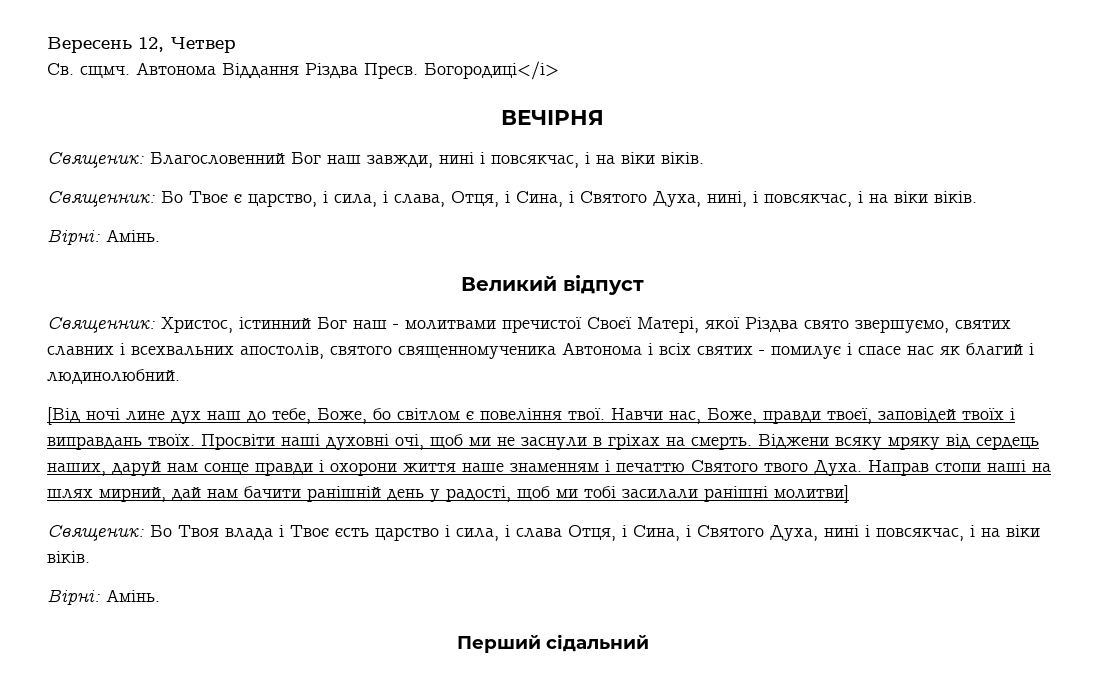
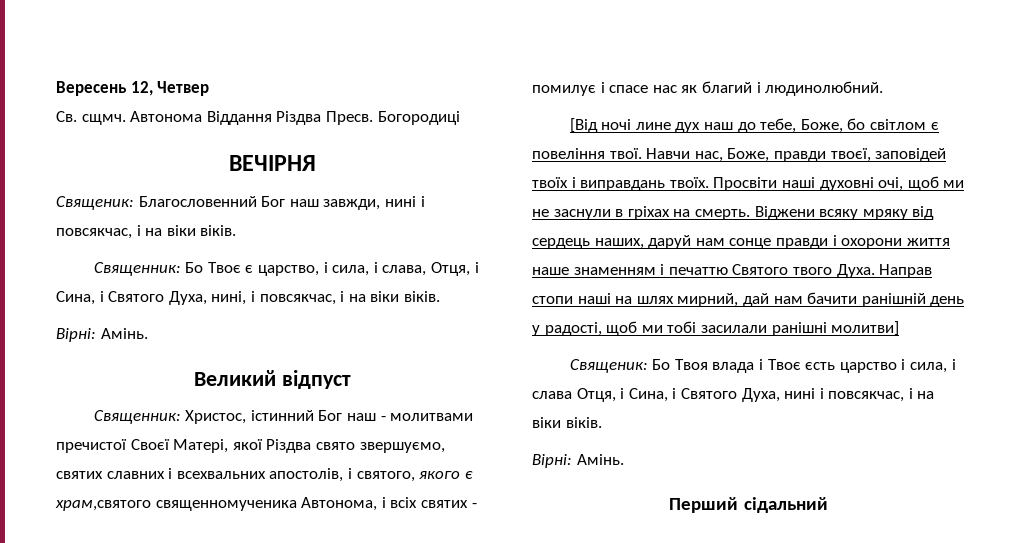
[424,61,559,80] Богородиці</i> -> [377,111,460,125] Богородиці
[330,342,642,359] святого священномученика Автонома -> [347,468,473,482] [55,497,378,511] і святого, якого є храм,святого священномученика Автонома,

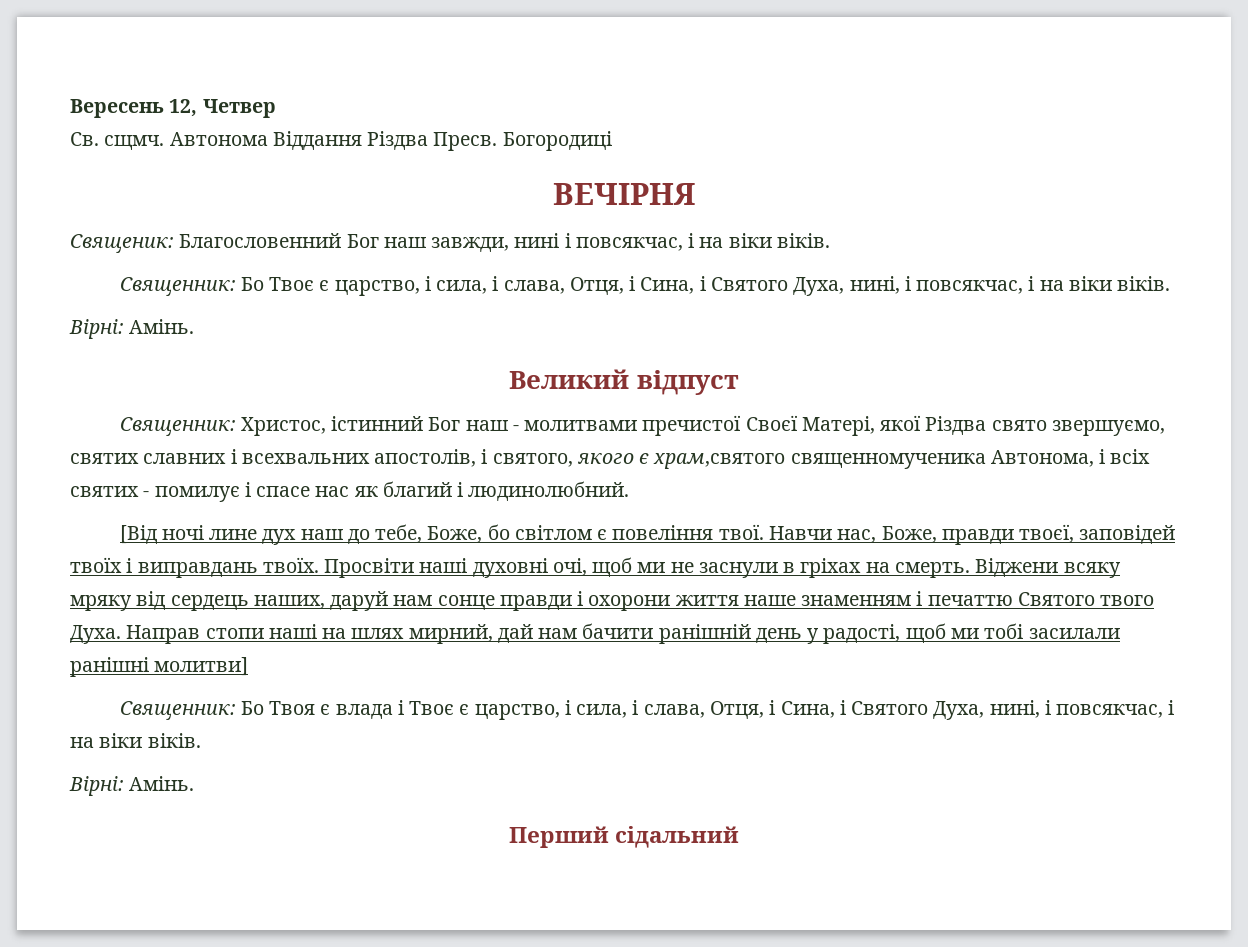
[569,359,648,373] Священик: -> [119,701,236,720] Священник:
(708, 364) none -> [320,704,331,715] є
[805,359,956,373] [532,388,816,402] єсть царство і сила, і слава Отця, і Сина, і Святого Духа, нині -> [459,700,1040,720] є царство, і сила, і слава, Отця, і Сина, і Святого Духа, нині,

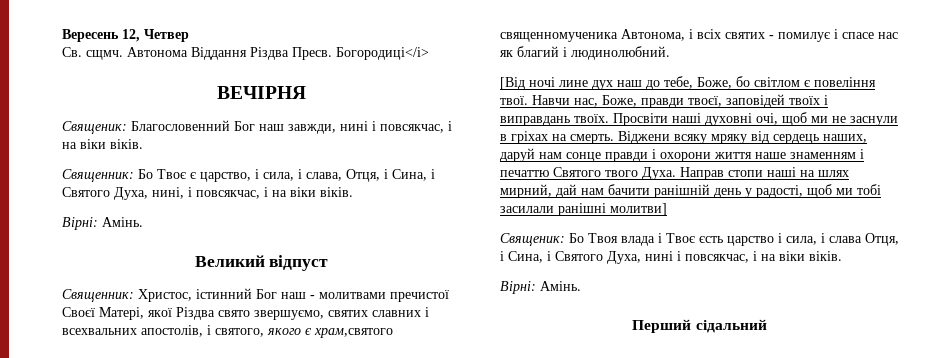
[502,131,612,151] Богородиці -> [336,47,429,60] Богородиці</i>
[119,701,236,720] Священник: -> [500,233,565,246] Священик:
[320,704,331,715] є -> (618, 238) none
[459,700,1040,720] є царство, і сила, і слава, Отця, і Сина, і Святого Духа, нині, -> [699,233,899,246] [500,251,673,264] єсть царство і сила, і слава Отця, і Сина, і Святого Духа, нині

